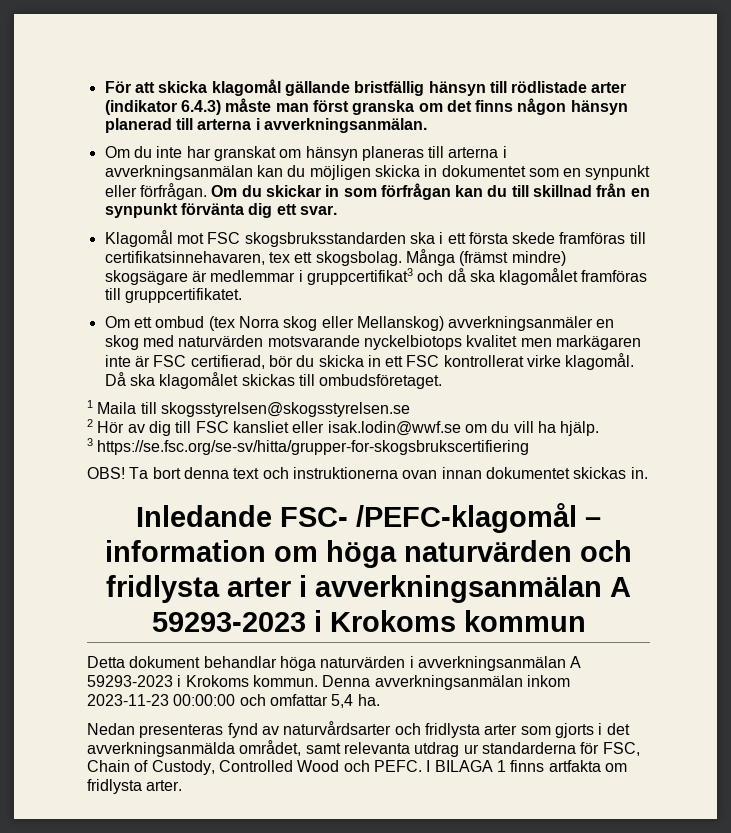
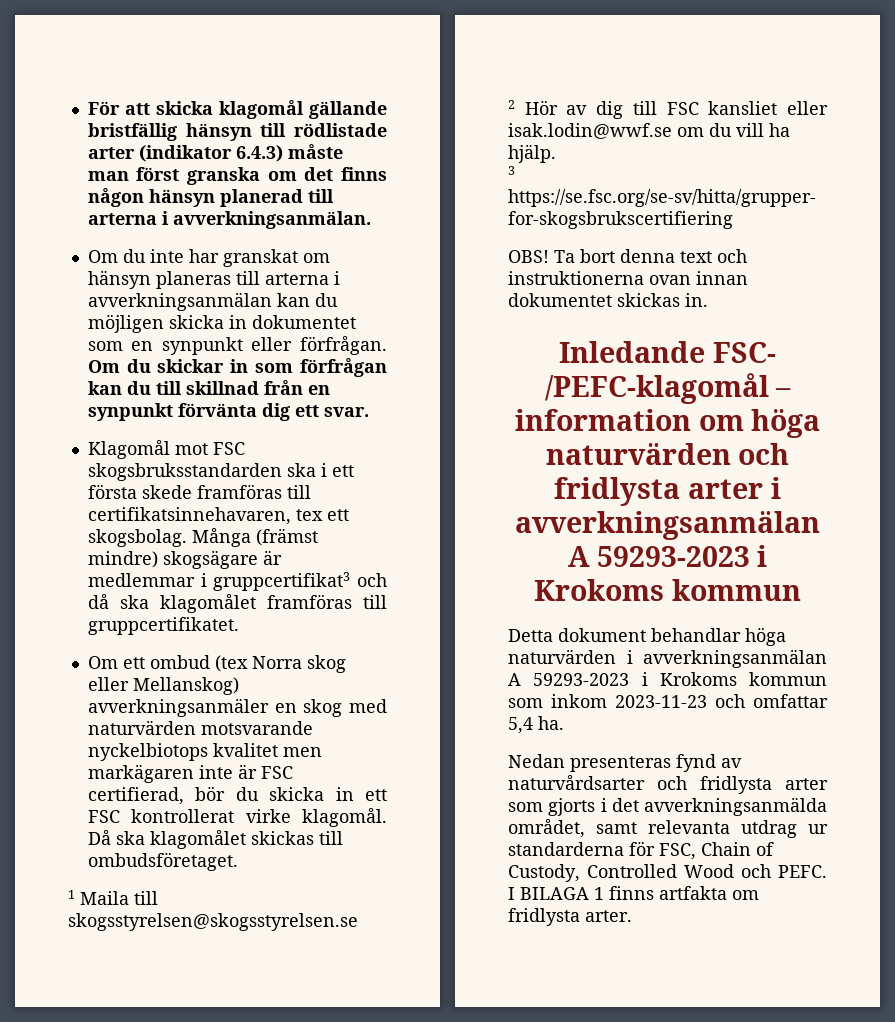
[252,675,523,690] kommun. Denna avverkningsanmälan -> [749,672,827,686] [508,698,543,708] kommun som
[173,694,236,706] 00:00:00 -> (707, 701) none

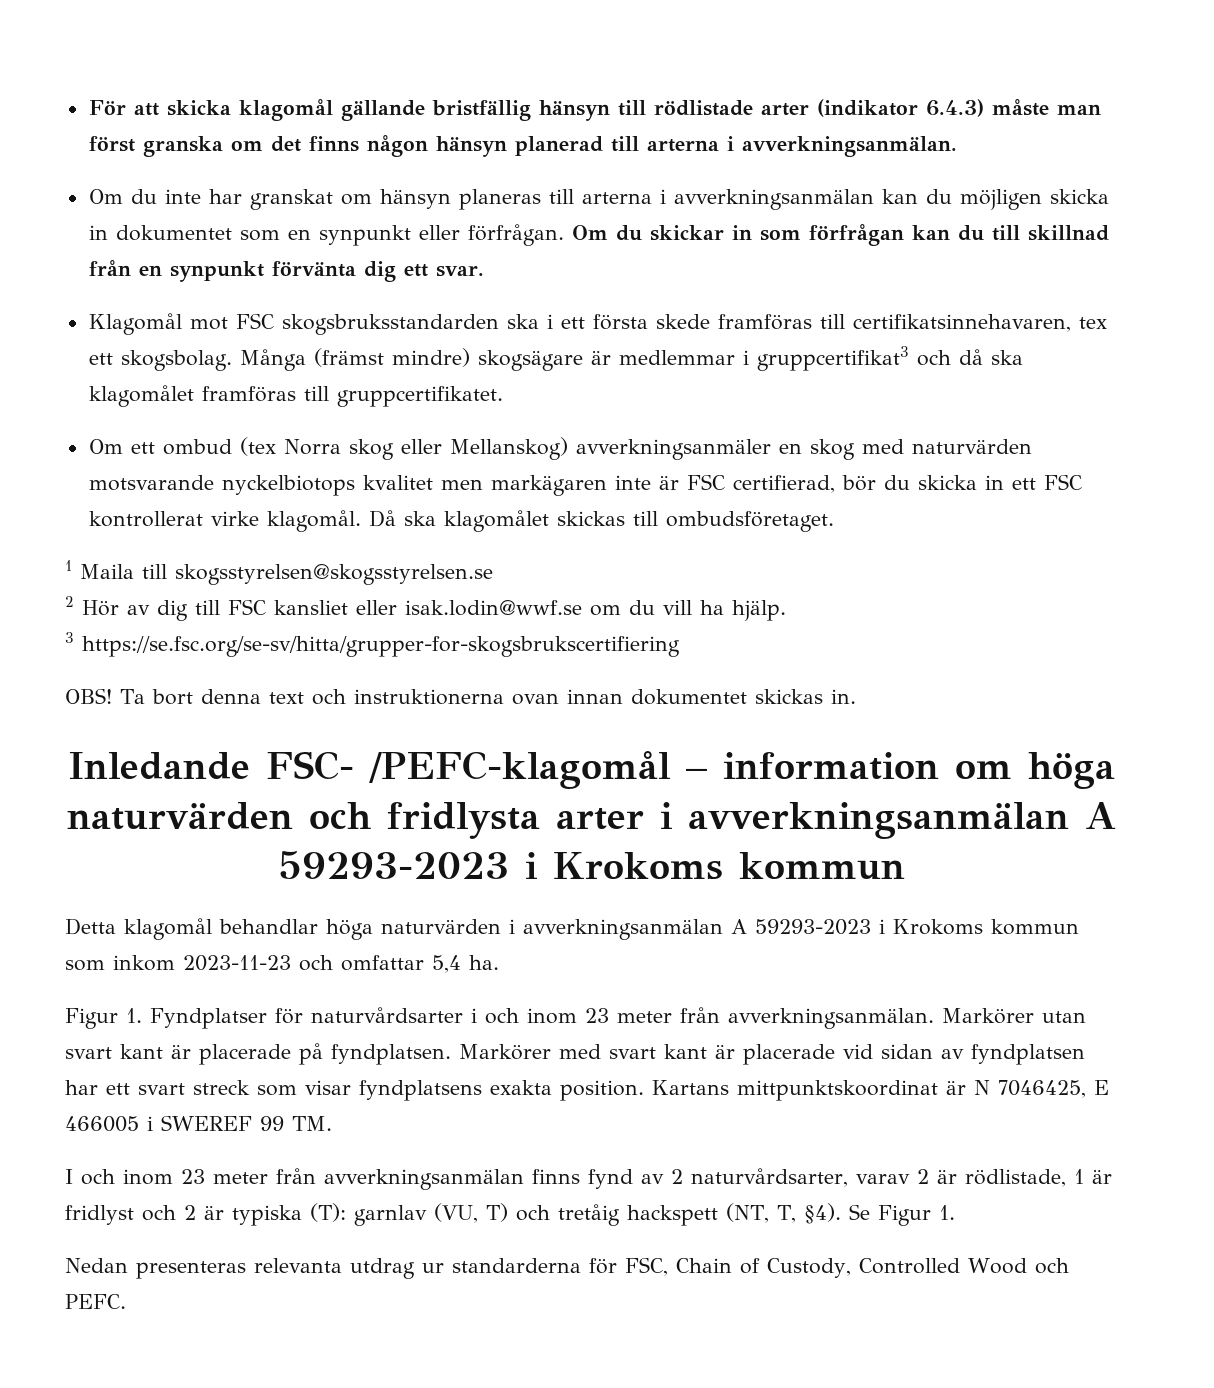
[558,628,646,642] dokument -> [124,918,212,940] klagomål
[508,754,742,772] [508,775,828,794] [508,797,827,816] [508,819,637,838] Nedan presenteras fynd av naturvårdsarter och fridlysta arter som gjorts i det avverkningsanmälda området, samt -> [65,1007,1086,1029] [65,1043,1085,1065] [65,1080,1109,1101] [65,1115,332,1132] [65,1168,1112,1190] [65,1203,955,1226] [65,1258,246,1279] Figur 1. Fyndplatser för naturvårdsarter i och inom 23 meter från avverkningsanmälan. Markörer utan svart kant är placerade på fyndplatsen. Markörer med svart kant är placerade vid sidan av fyndplatsen har ett svart streck som visar fyndplatsens exakta position. Kartans mittpunktskoordinat är N 7046425, E 466005 i SWEREF 99 TM. // I och inom 23 meter från avverkningsanmälan finns fynd av 2 naturvårdsarter, varav 2 är rödlistade, 1 är fridlyst och 2 är typiska (T): garnlav (VU, T) och tretåig hackspett (NT, T, §4). Se Figur 1. // Nedan presenteras
[508,886,759,900] [508,908,632,926] I BILAGA 1 finns artfakta om fridlysta arter. -> (126, 1301) none

